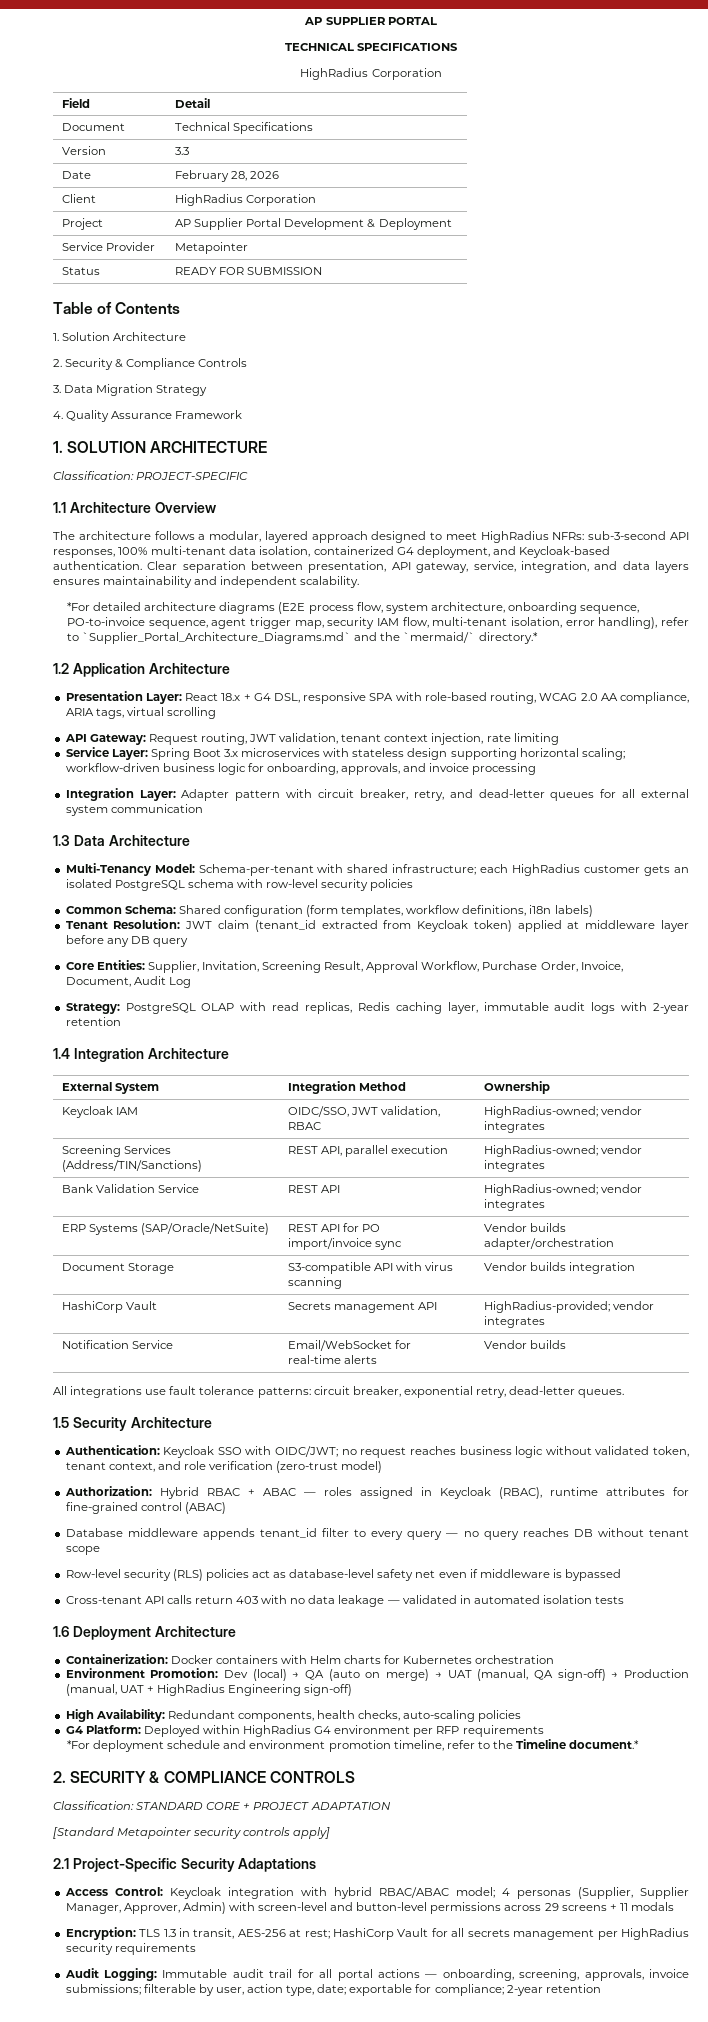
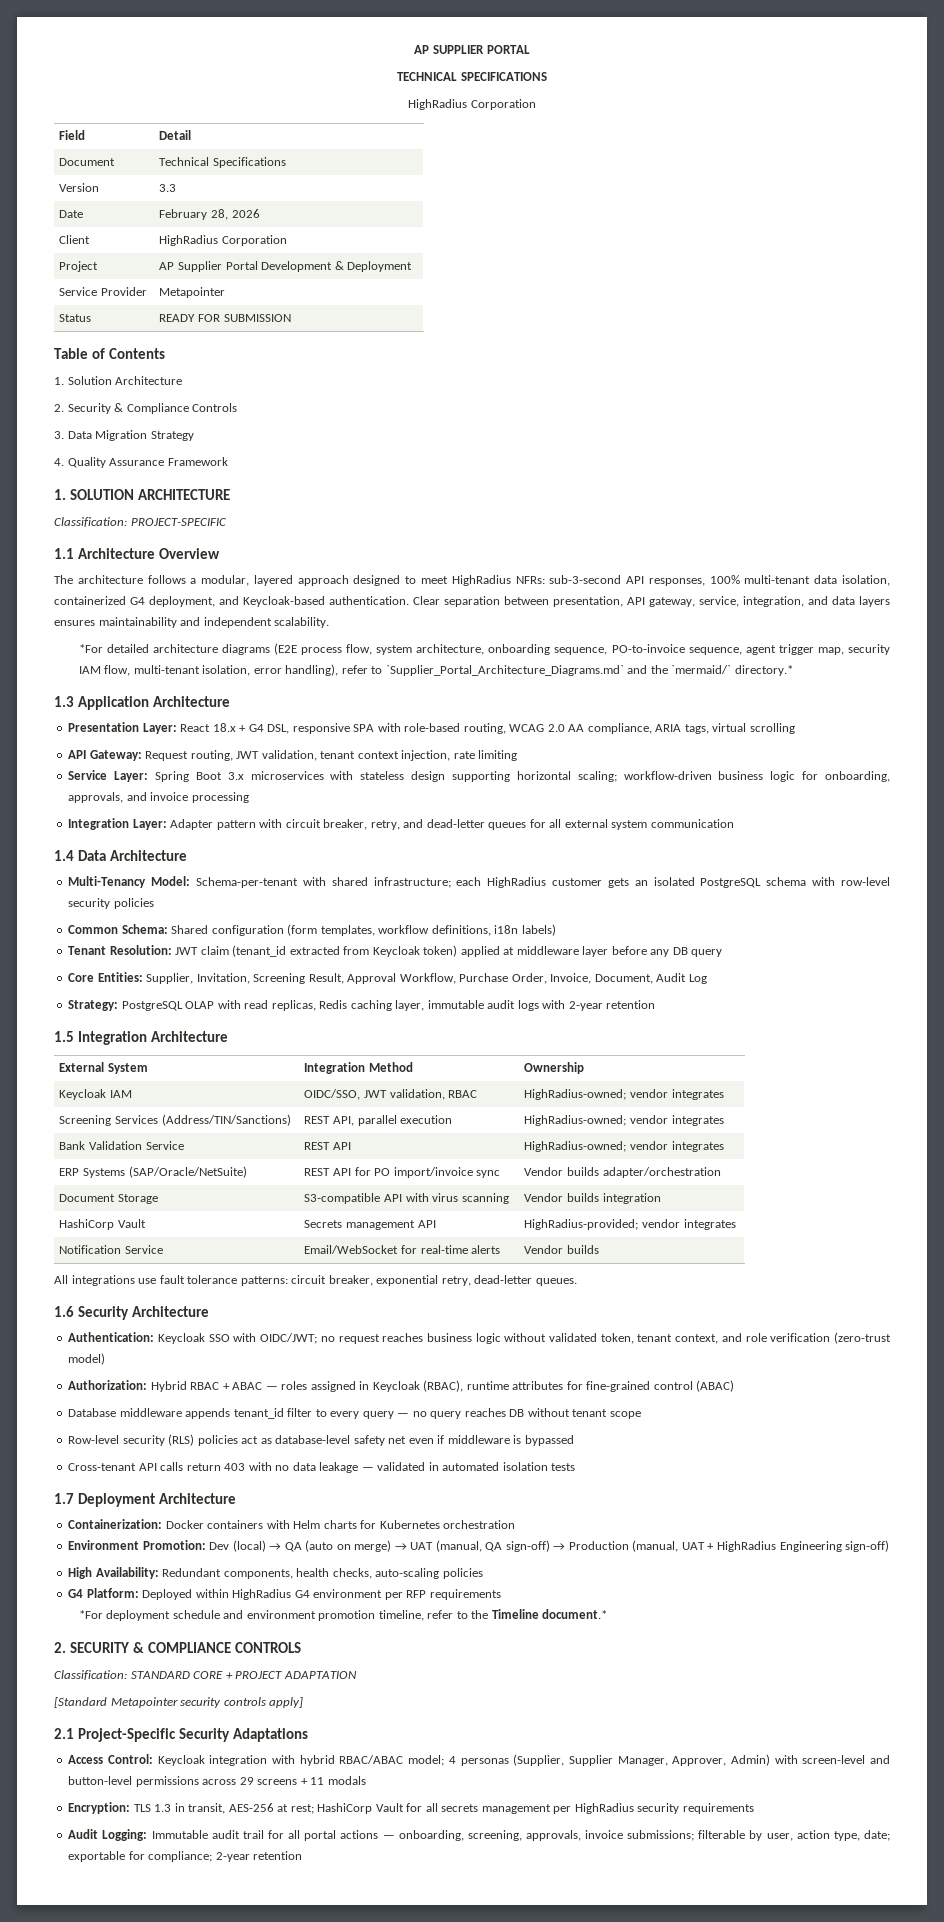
[53,663,69,674] 1.2 -> [54,696,74,707] 1.3
[53,835,70,846] 1.3 -> [54,850,74,861] 1.4
[53,1048,70,1059] 1.4 -> [54,1031,74,1042] 1.5
[53,1417,69,1428] 1.5 -> [54,1306,74,1317] 1.6
[53,1626,69,1637] 1.6 -> [54,1493,74,1504] 1.7

